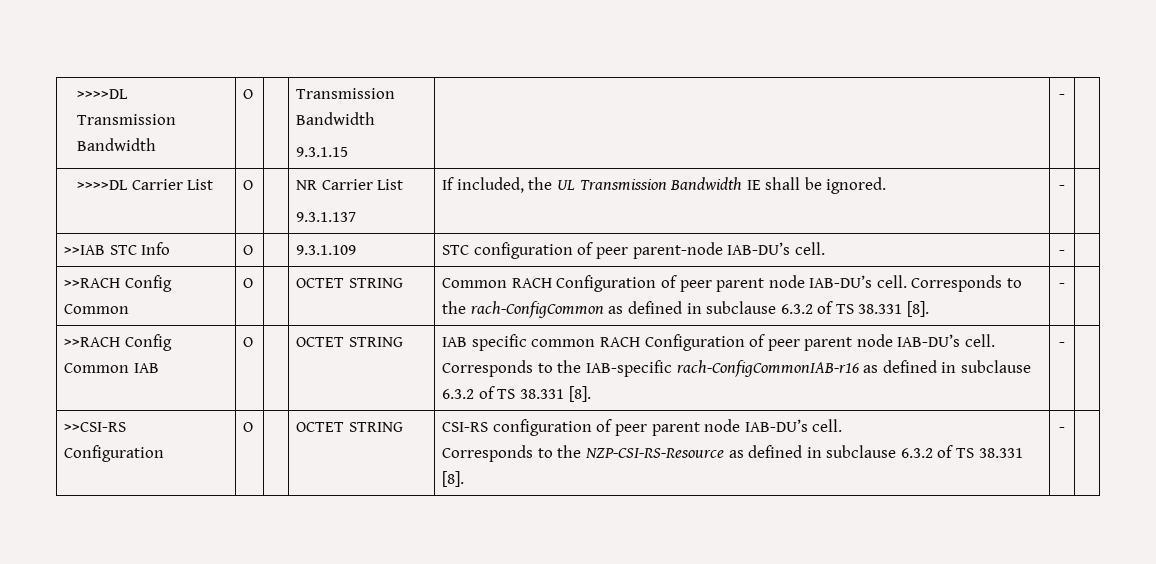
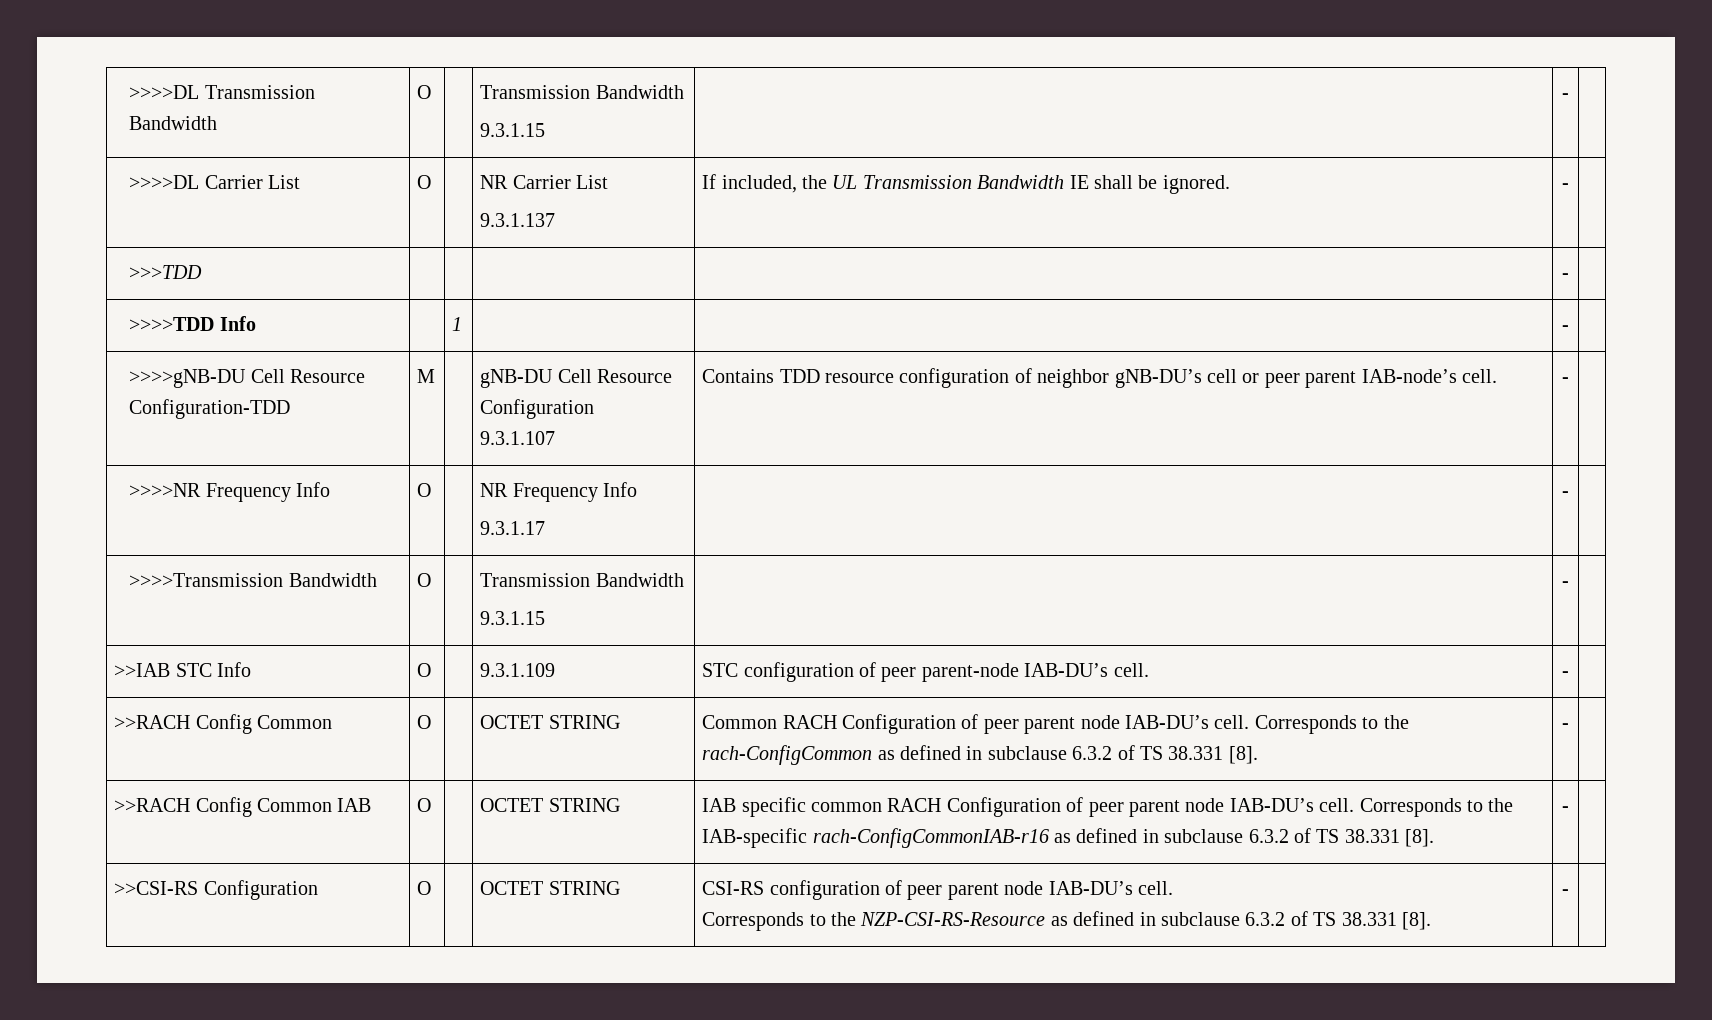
(1065, 187) none -> [129,265,203,279] [1562,273,1569,279] [129,316,256,331] [452,317,463,331] [1562,325,1569,331] [129,369,366,388] [129,399,291,419] [417,369,436,383] [480,369,672,388] [480,399,595,419] [480,431,556,445] [702,368,1497,388] [1562,377,1569,383] [129,482,331,502] [417,483,432,497] [480,482,637,502] [480,521,546,535] [1562,491,1569,497] [129,573,377,587] [417,573,432,587] [480,573,684,587] [480,611,546,625] [1562,581,1569,587] // >>>TDD | | | | | - | // >>>>TDD Info | | 1 | | | - | // >>>>gNB-DU Cell Resource Configuration-TDD | M | | gNB-DU Cell Resource Configuration // 9.3.1.107 | Contains TDD resource configuration of neighbor gNB-DU’s cell or peer parent IAB-node’s cell. | - | // >>>>NR Frequency Info | O | | NR Frequency Info // 9.3.1.17 | | - | // >>>>Transmission Bandwidth | O | | Transmission Bandwidth // 9.3.1.15 | | - |

